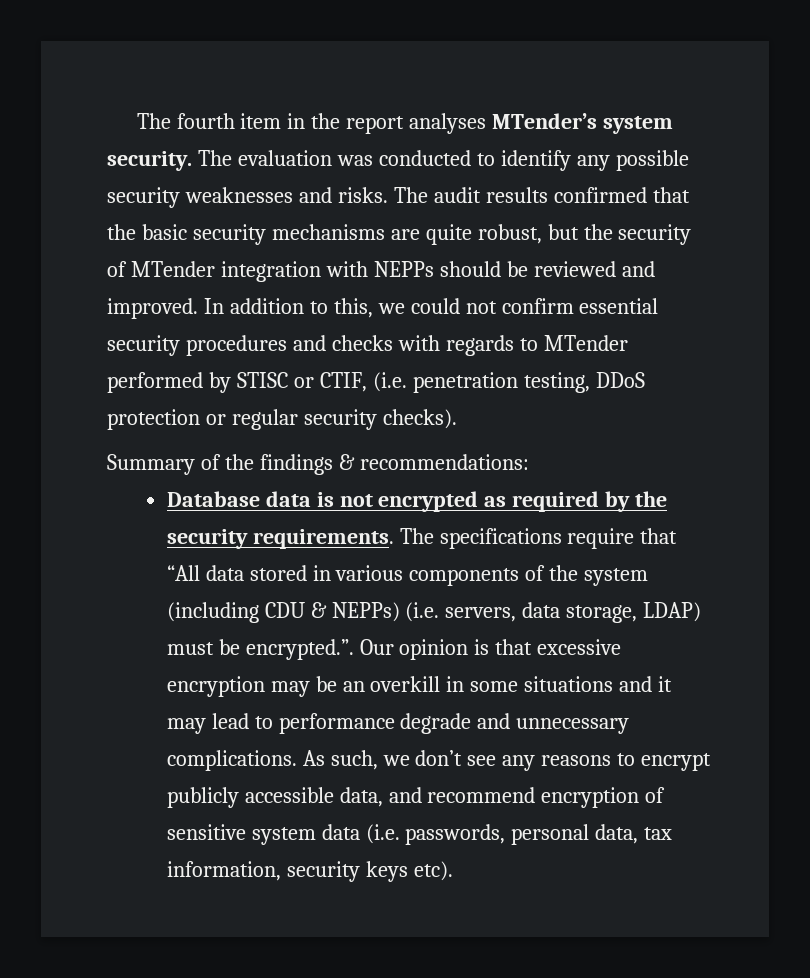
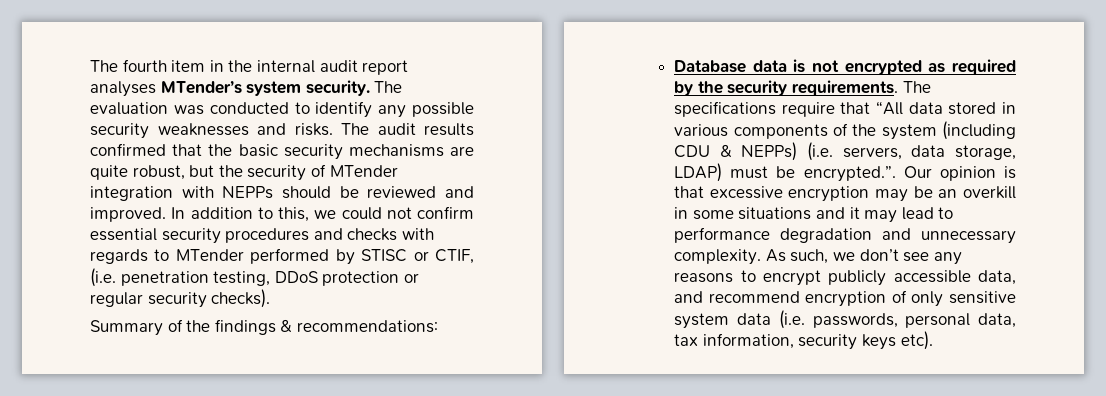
(341, 121) none -> [256,60,358,73] internal audit
[400,713,472,734] degrade -> [780,228,873,243] degradation
[166,750,297,771] complications. -> [674,249,762,265] complexity.
(666, 795) none -> [911,291,944,307] only

